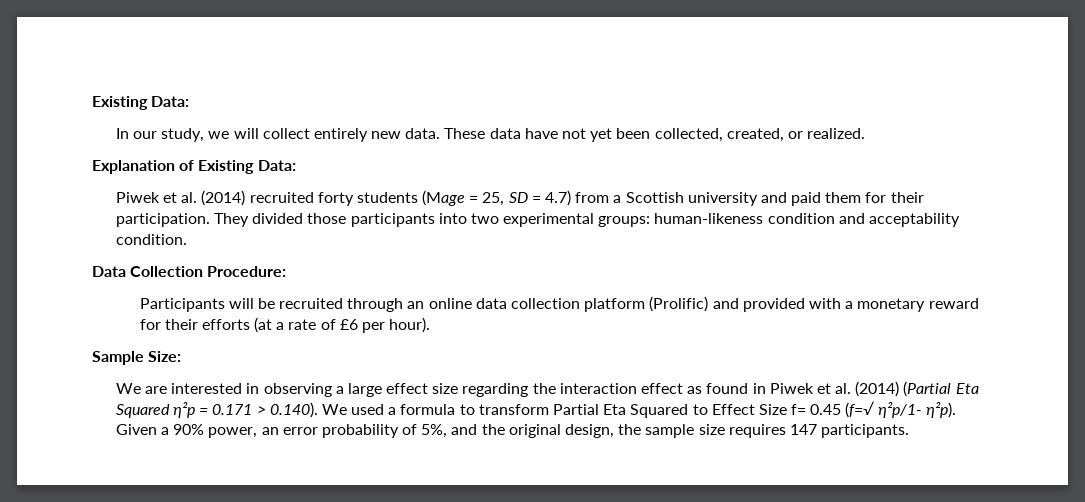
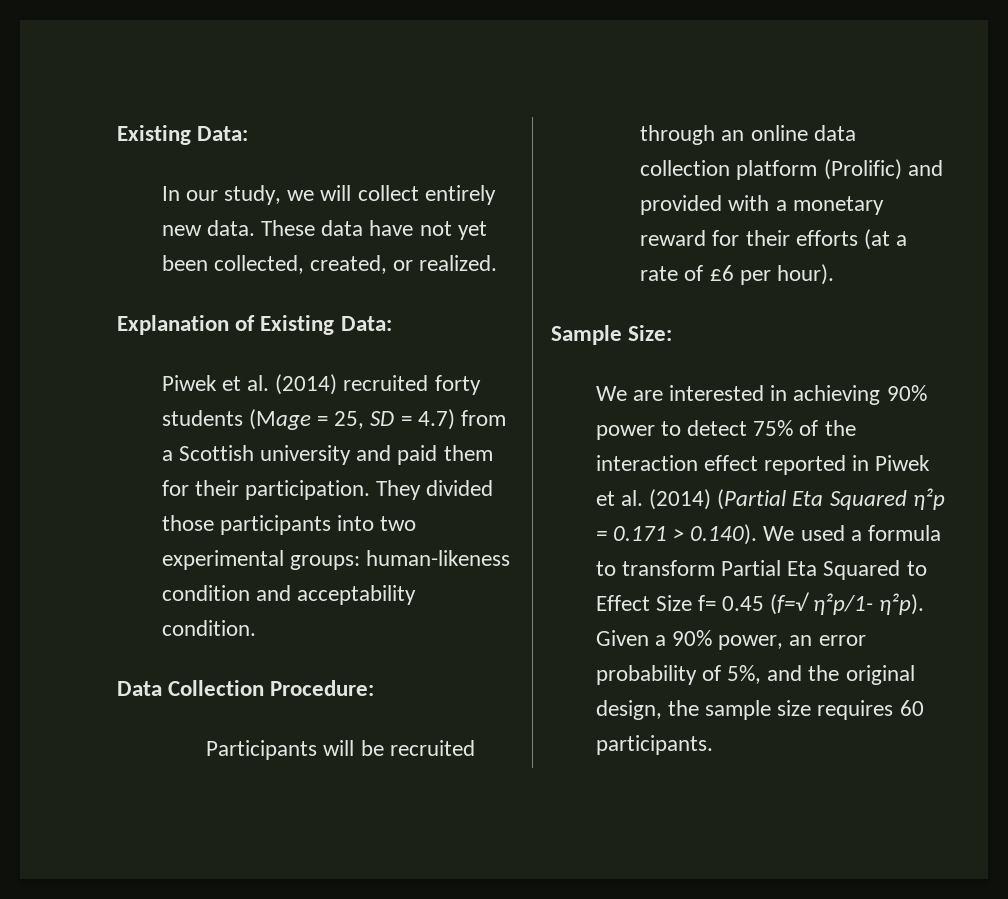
[263,383,529,397] observing a large effect size regarding -> [793,385,927,405] [595,420,819,440] achieving 90% power to detect 75% of
[687,383,749,394] as found -> [764,455,847,475] reported
[789,424,817,435] 147 -> [899,700,924,716] 60

